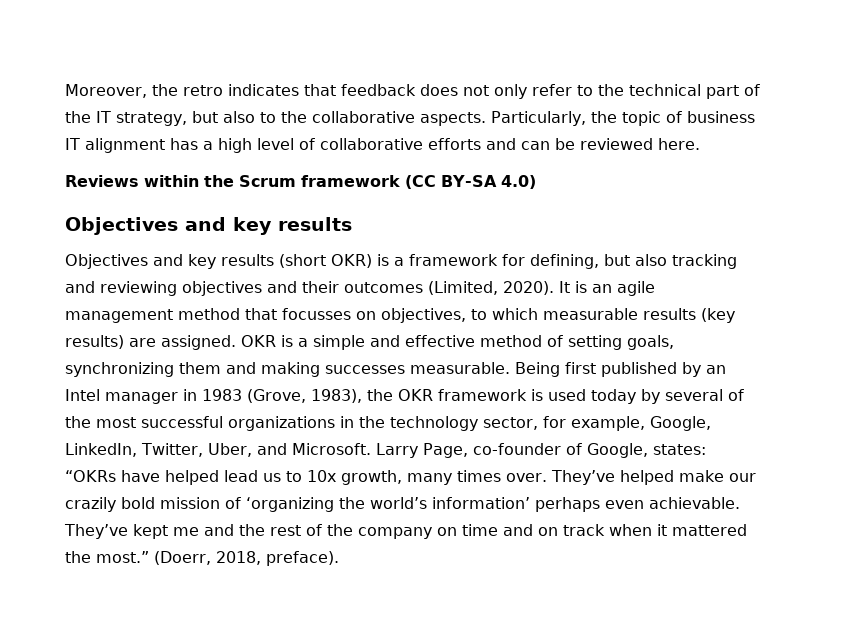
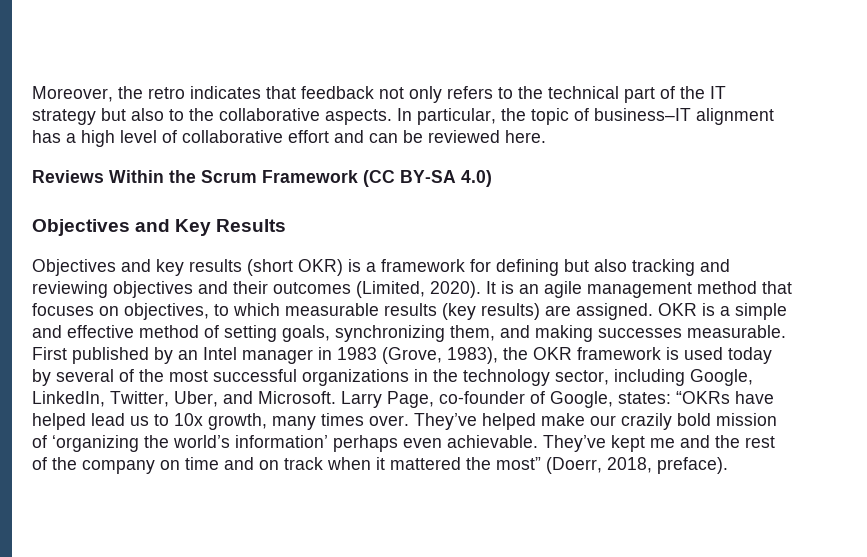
[420,84,458,96] does -> (374, 92) none
[532,84,572,96] refer -> [447,86,493,99] refers
[116,112,187,126] strategy, -> [32,109,96,125] strategy
[491,111,586,126] Particularly, -> [397,108,496,125] In particular,
[687,111,755,123] [65,138,80,150] business IT -> [594,108,691,121] business–IT
[428,138,481,150] efforts -> [288,130,329,143] effort
[144,175,199,187] within -> [109,170,164,183] Within
[301,175,400,187] framework -> [262,170,358,183] Framework
[233,217,352,235] key results -> [175,219,287,236] Key Results
[530,254,599,269] defining, -> [496,259,559,276] defining
[282,308,351,320] focusses -> [32,303,94,316] focuses
[179,362,221,374] them -> [450,325,495,341] them,
[515,362,596,377] Being first -> [32,347,67,360] First
[543,416,645,431] for example, -> [614,369,685,386] including
[96,551,149,563] most.” -> [496,457,541,470] most”

